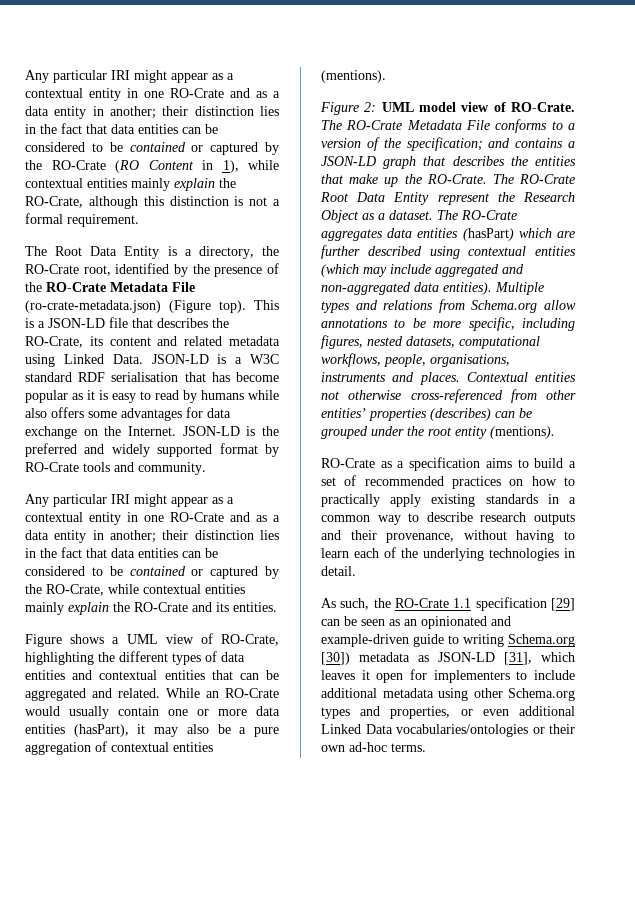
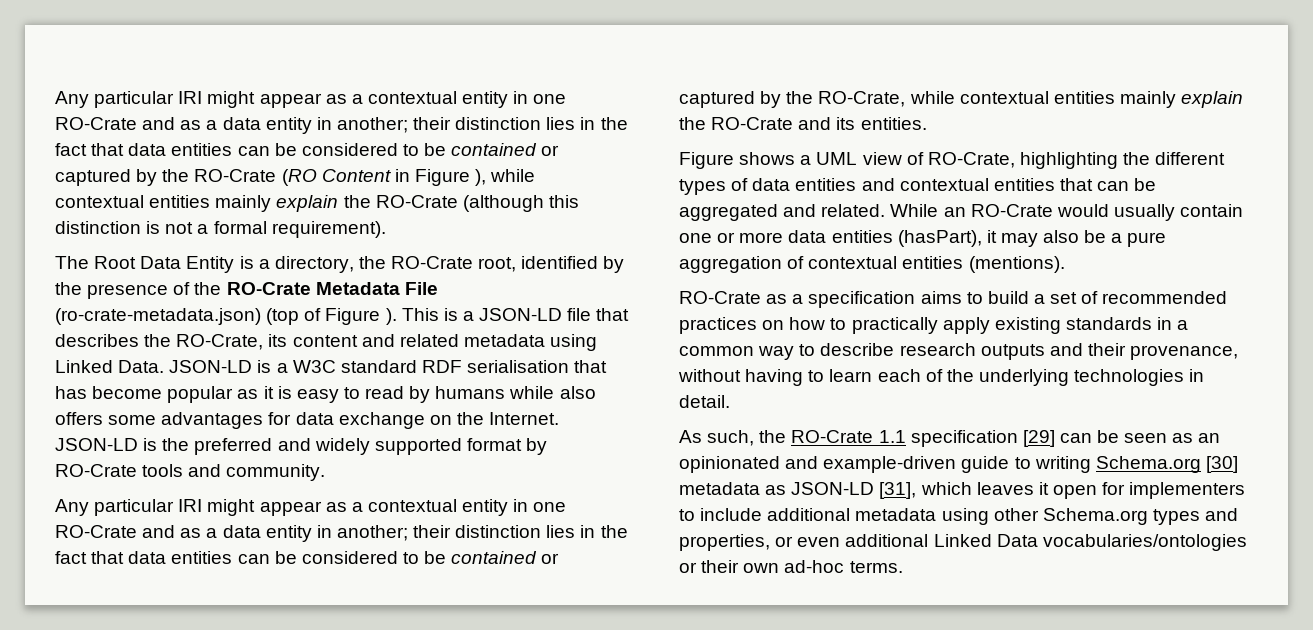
[222,160,279,173] [25,178,236,191] [25,196,138,209] 1), while contextual entities mainly explain the RO-Crate, although -> [414,169,536,186] [55,195,544,212] Figure ), while contextual entities mainly explain the RO-Crate (although
[67,214,139,227] requirement. -> [271,221,386,238] requirement).
[169,300,246,313] (Figure top). -> [266,308,397,325] (top of Figure ).
[320,102,575,115] [321,119,575,133] [321,137,575,151] [321,156,576,169] [321,174,575,187] [320,192,575,205] [321,210,517,223] [321,228,575,241] [321,245,576,259] [321,264,524,277] [321,282,544,295] [321,299,576,313] [321,317,575,331] [321,335,540,349] [321,353,510,367] [321,372,576,385] [321,389,576,403] [321,408,532,421] [321,426,555,439] // Figure 2: UML model view of RO-Crate. The RO-Crate Metadata File conforms to a version of the specification; and contains a JSON-LD graph that describes the entities that make up the RO-Crate. The RO-Crate Root Data Entity represent the Research Object as a dataset. The RO-Crate aggregates data entities (hasPart) which are further described using contextual entities (which may include aggregated and non-aggregated data entities). Multiple types and relations from Schema.org allow annotations to be more specific, including figures, nested datasets, computational workflows, people, organisations, instruments and places. Contextual entities not otherwise cross-referenced from other entities’ properties (describes) can be grouped under the root entity (mentions). -> (1065, 264) none
[321,652,350,665] [30]) -> [1205,456,1238,473] [30]

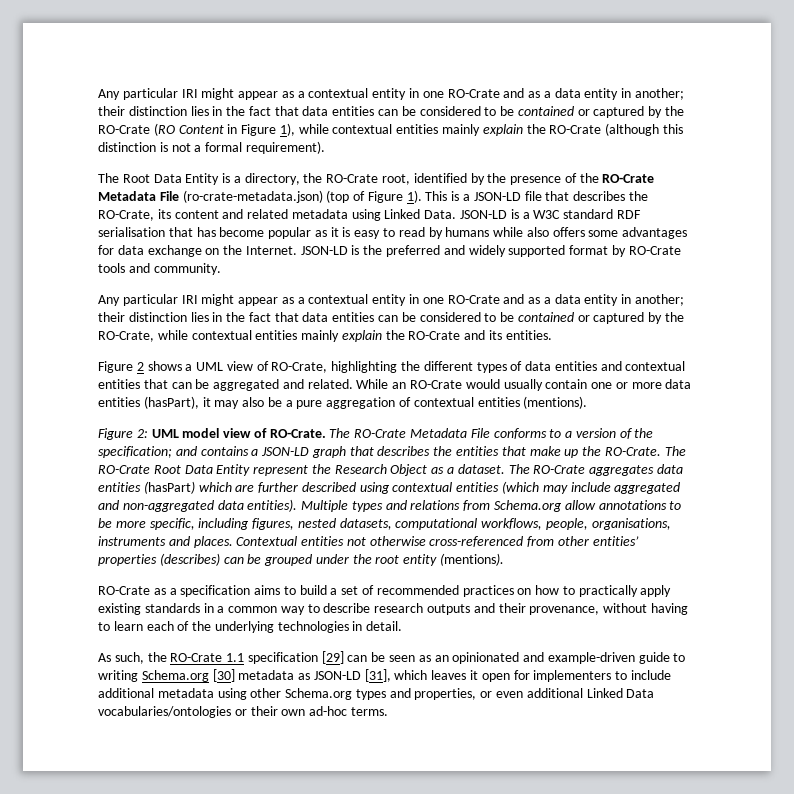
[475,169,487,186] ), -> [279,123,295,136] 1),
[385,308,397,325] ). -> [406,190,422,203] 1).
(734, 160) none -> [136,362,144,371] 2
(1065, 264) none -> [98,428,654,440] [98,446,686,458] [98,464,683,476] [98,481,681,494] [98,499,682,512] [98,518,671,530] [98,536,639,548] [98,553,505,566] // Figure 2: UML model view of RO-Crate. The RO-Crate Metadata File conforms to a version of the specification; and contains a JSON-LD graph that describes the entities that make up the RO-Crate. The RO-Crate Root Data Entity represent the Research Object as a dataset. The RO-Crate aggregates data entities (hasPart) which are further described using contextual entities (which may include aggregated and non-aggregated data entities). Multiple types and relations from Schema.org allow annotations to be more specific, including figures, nested datasets, computational workflows, people, organisations, instruments and places. Contextual entities not otherwise cross-referenced from other entities’ properties (describes) can be grouped under the root entity (mentions).

